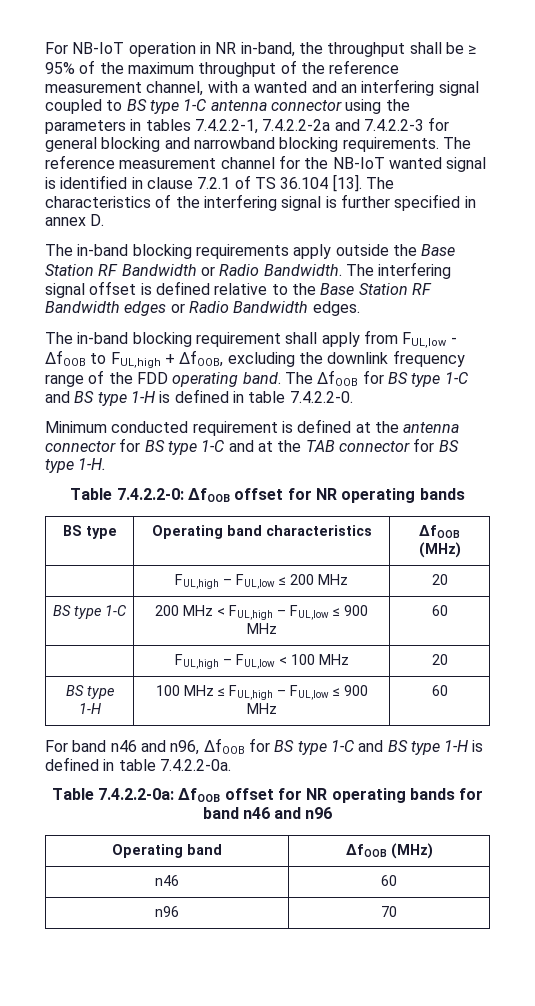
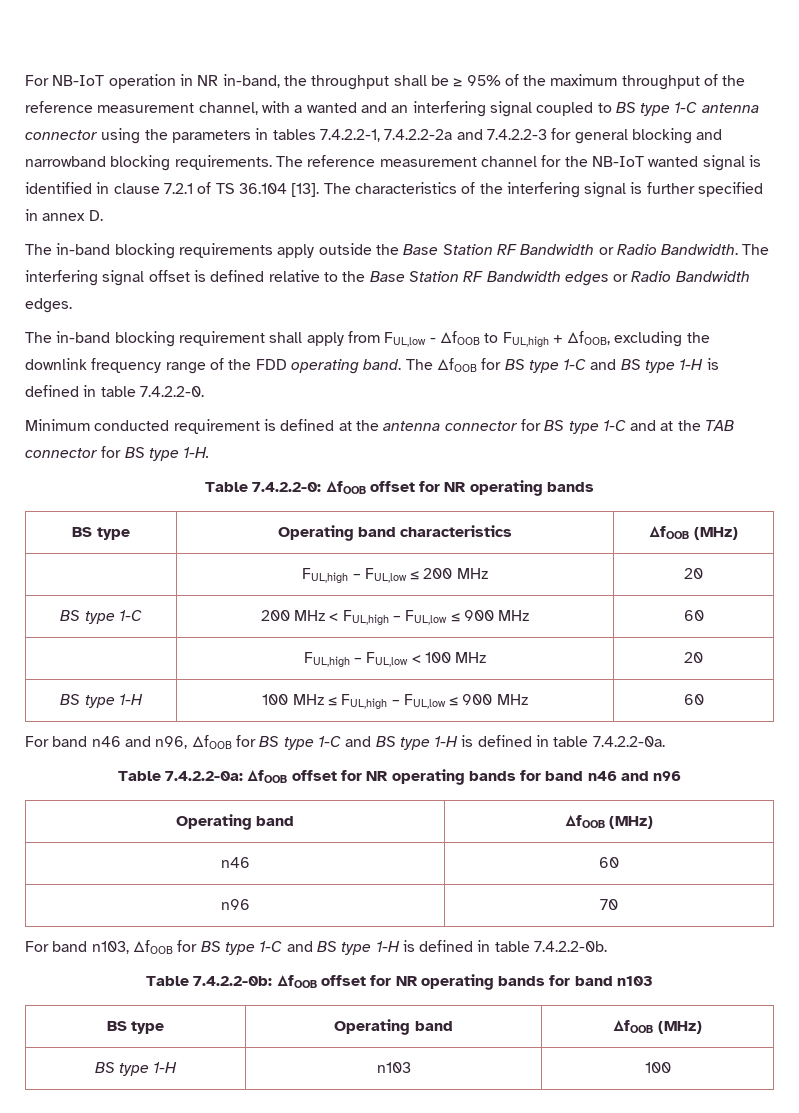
(397, 911) none -> [25,940,608,955] [145,974,654,990] [106,1021,165,1034] [334,1019,453,1035] [613,1020,702,1034] [94,1062,178,1076] [376,1062,411,1073] [644,1062,671,1073] // For band n103, ΔfOOB for BS type 1-C and BS type 1-H is defined in table 7.4.2.2-0b. // Table 7.4.2.2-0b: ΔfOOB offset for NR operating bands for band n103 // BS type | Operating band | ΔfOOB (MHz) // BS type 1-H | n103 | 100

